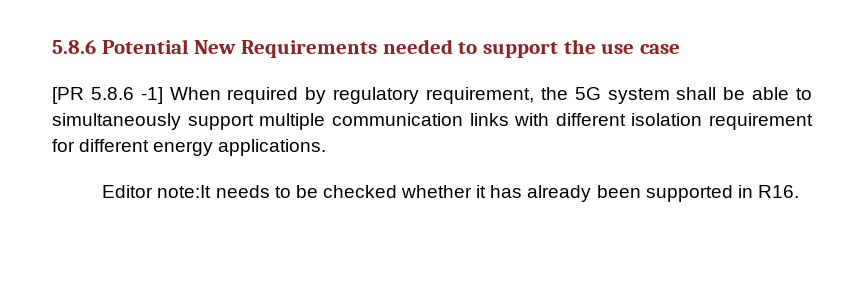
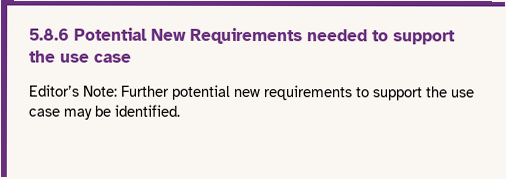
[52,87,813,104] [52,113,813,130] [52,139,327,156] [102,185,799,202] [PR 5.8.6 -1] When required by regulatory requirement, the 5G system shall be able to simultaneously support multiple communication links with different isolation requirement for different energy applications. // Editor note:It needs to be checked whether it has already been supported in R16. -> [28,84,475,101] [28,104,180,120] Editor’s Note: Further potential new requirements to support the use case may be identified.

